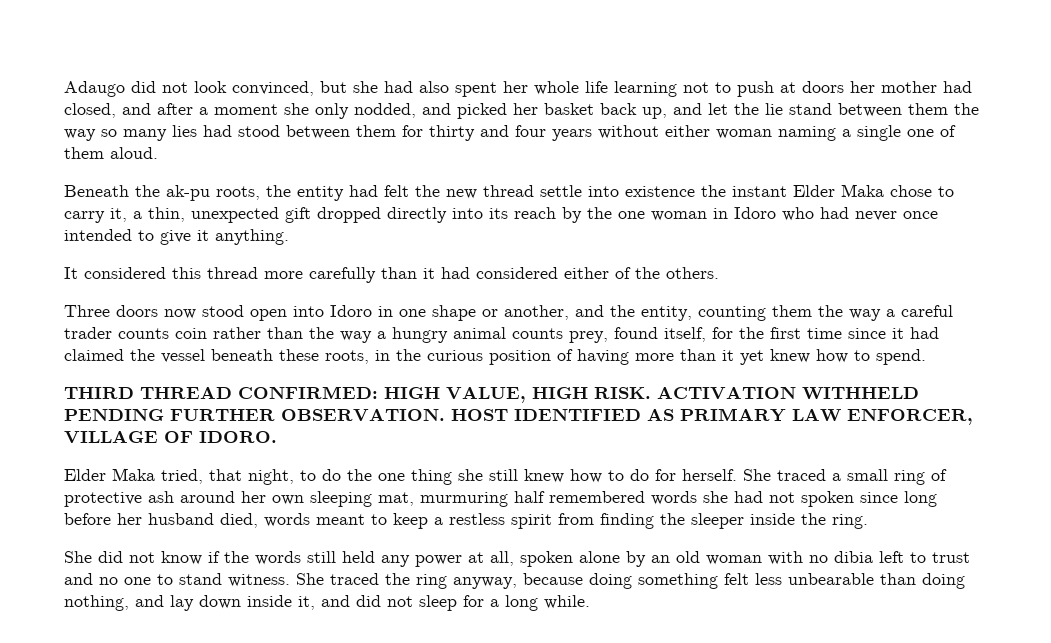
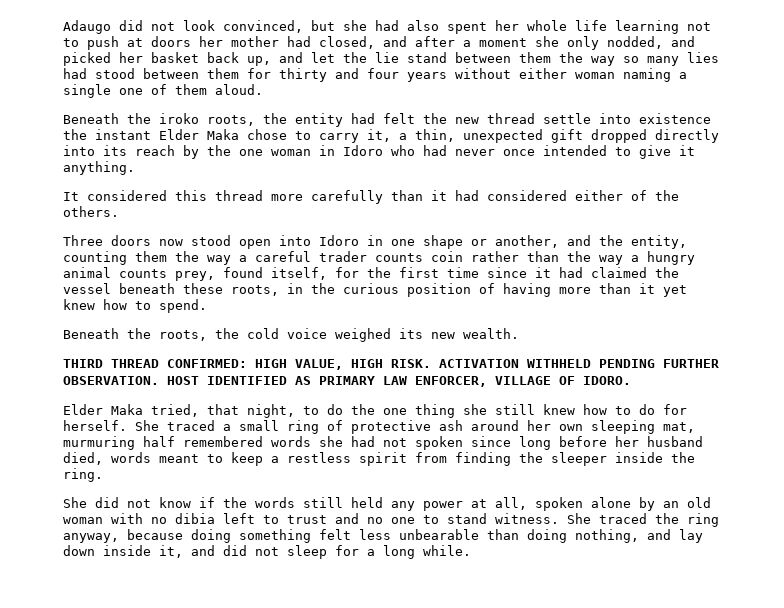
[166,185,210,201] ak-pu -> [159,113,199,124] iroko
(926, 357) none -> [63,328,519,342] // Beneath the roots, the cold voice weighed its new wealth.

